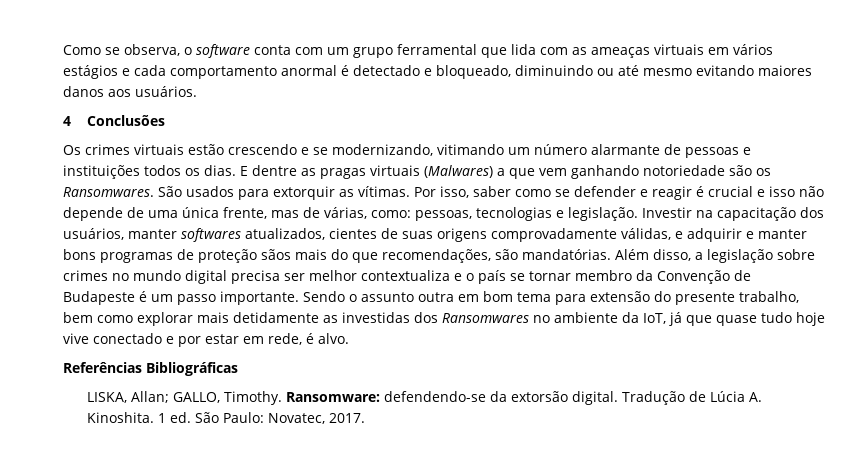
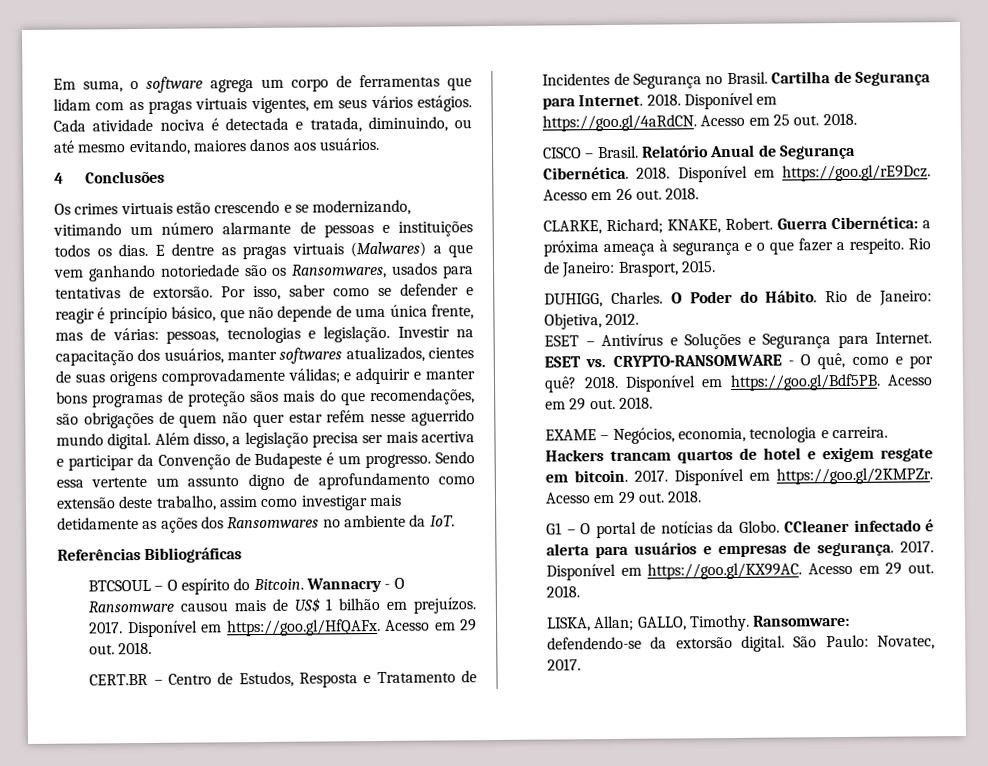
[63,44,773,58] [63,65,593,79] Como se observa, o software conta com um grupo ferramental que lida com as ameaças virtuais em vários estágios e cada comportamento anormal é detectado e bloqueado, diminuindo -> [53,74,472,93] [53,95,472,114] [53,116,448,133] Em suma, o software agrega um corpo de ferramentas que lidam com as pragas virtuais vigentes, em seus vários estágios. Cada atividade nociva é detectada e tratada, diminuindo,
[696,65,754,76] evitando -> [128,139,191,156] evitando,
[63,186,410,200] Ransomwares. São usados para extorquir as vítimas. -> [291,262,474,279] [55,285,213,299] Ransomwares, usados para tentativas de extorsão.
[708,186,795,197] crucial e isso -> [108,306,245,324] princípio básico, que
[324,207,411,219] várias, como: -> [112,327,159,341] várias:
[621,228,671,240] válidas, -> [287,368,340,384] válidas;
[522,249,815,263] [63,270,632,284] mandatórias. Além disso, a legislação sobre crimes no mundo digital precisa ser melhor contextualiza e o país se tornar membro -> [83,409,475,429] [56,431,475,450] [56,455,134,471] obrigações de quem não quer estar refém nesse aguerrido mundo digital. Além disso, a legislação precisa ser mais acertiva e participar
[177,291,799,305] [63,312,193,326] passo importante. Sendo o assunto outra em bom tema para extensão do presente trabalho, bem como explorar -> [365,451,476,469] [56,472,475,491] [56,495,368,511] progresso. Sendo essa vertente um assunto digno de aprofundamento como extensão deste trabalho, assim como investigar
[342,312,410,323] investidas -> [160,517,198,533] ações
[643,312,825,326] [63,333,349,347] [63,362,238,376] IoT, já que quase tudo hoje vive conectado e por estar em rede, é alvo. // Referências Bibliográficas -> [429,515,455,527] [57,547,243,563] [88,577,405,595] [88,597,476,614] [89,618,477,638] [89,641,153,655] [89,670,477,688] [542,70,931,89] [542,92,778,110] [542,112,857,132] [542,144,857,160] [543,164,931,183] [543,187,700,201] [543,216,931,235] [543,238,931,257] [543,260,717,278] [544,289,932,308] [544,312,640,330] [544,332,932,350] [544,352,933,370] [544,373,933,393] [545,396,654,411] [545,426,889,444] [545,446,933,464] [545,467,933,486] [545,490,703,504] [546,519,934,539] [546,540,934,559] [546,562,934,581] [546,585,581,598] IoT. // Referências Bibliográficas // BTCSOUL – O espírito do Bitcoin. Wannacry - O Ransomware causou mais de US$ 1 bilhão em prejuízos. 2017. Disponível em https://goo.gl/HfQAFx. Acesso em 29 out. 2018. // CERT.BR – Centro de Estudos, Resposta e Tratamento de Incidentes de Segurança no Brasil. Cartilha de Segurança para Internet. 2018. Disponível em https://goo.gl/4aRdCN. Acesso em 25 out. 2018. // CISCO – Brasil. Relatório Anual de Segurança Cibernética. 2018. Disponível em https://goo.gl/rE9Dcz. Acesso em 26 out. 2018. // CLARKE, Richard; KNAKE, Robert. Guerra Cibernética: a próxima ameaça à segurança e o que fazer a respeito. Rio de Janeiro: Brasport, 2015. // DUHIGG, Charles. O Poder do Hábito. Rio de Janeiro: Objetiva, 2012. // ESET – Antivírus e Soluções e Segurança para Internet. ESET vs. CRYPTO-RANSOMWARE - O quê, como e por quê? 2018. Disponível em https://goo.gl/Bdf5PB. Acesso em 29 out. 2018. // EXAME – Negócios, economia, tecnologia e carreira. Hackers trancam quartos de hotel e exigem resgate em bitcoin. 2017. Disponível em https://goo.gl/2KMPZr. Acesso em 29 out. 2018. // G1 – O portal de notícias da Globo. CCleaner infectado é alerta para usuários e empresas de segurança. 2017. Disponível em https://goo.gl/KX99AC. Acesso em 29 out. 2018.
[622,391,763,405] [87,412,192,423] Tradução de Lúcia A. Kinoshita. 1 ed. -> (786, 643) none

